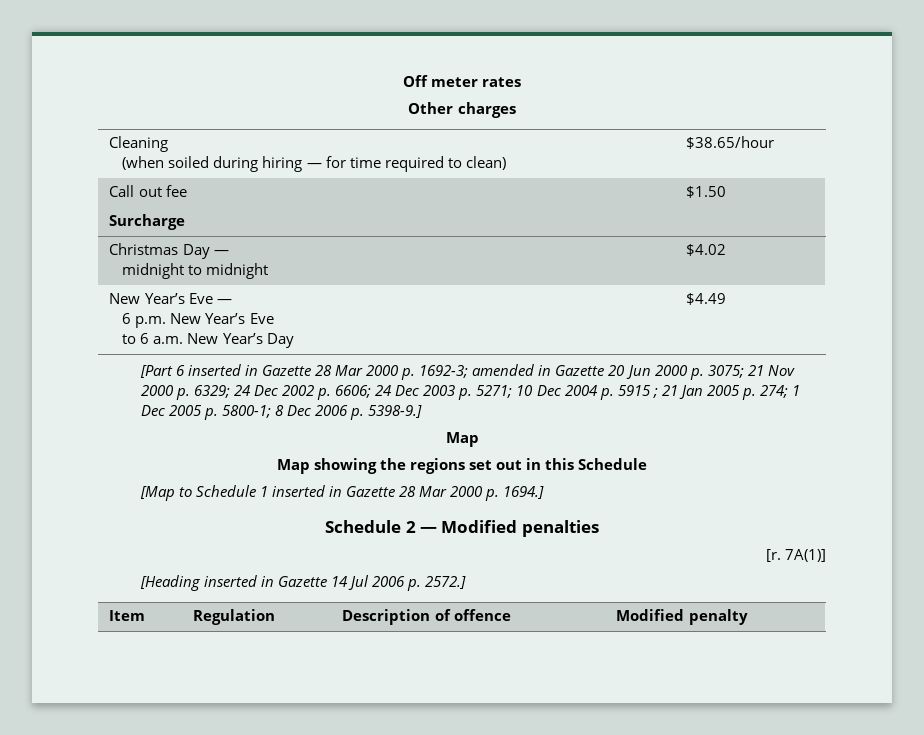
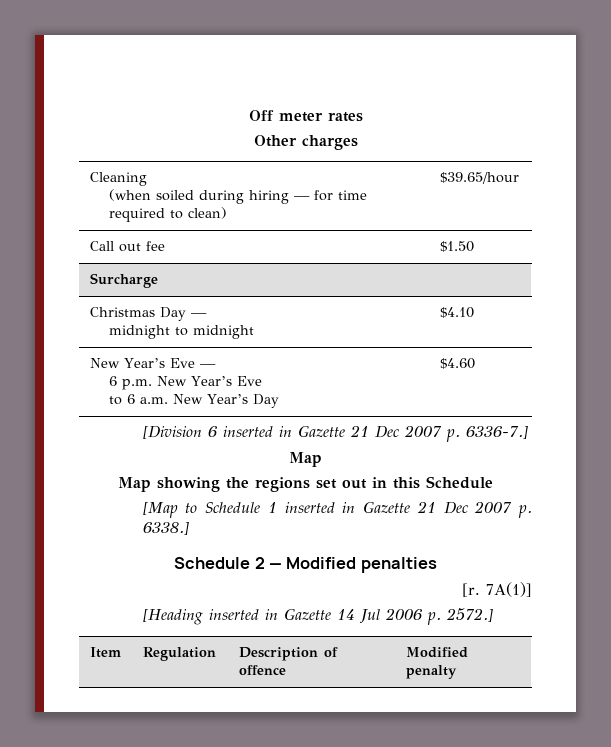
[686,136,775,149] $38.65/hour -> [439,172,519,184] $39.65/hour
[686,244,727,256] $4.02 -> [439,307,474,318] $4.10
[686,293,727,305] [139,365,173,378] $4.49 // [Part -> [439,358,475,369] [142,425,202,439] $4.60 // [Division
[315,364,795,380] [140,385,801,400] [140,405,423,420] 28 Mar 2000 p. 1692-3; amended in Gazette 20 Jun 2000 p. 3075; 21 Nov 2000 p. 6329; 24 Dec 2002 p. 6606; 24 Dec 2003 p. 5271; 10 Dec 2004 p. 5915 ; 21 Jan 2005 p. 274; 1 Dec 2005 p. 5800-1; 8 Dec 2006 p. 5398-9.] -> [349,425,528,442] 21 Dec 2007 p. 6336-7.]
[399,486,545,501] 28 Mar 2000 p. 1694.] -> [416,501,532,518] [142,521,189,535] 21 Dec 2007 p. 6338.]

